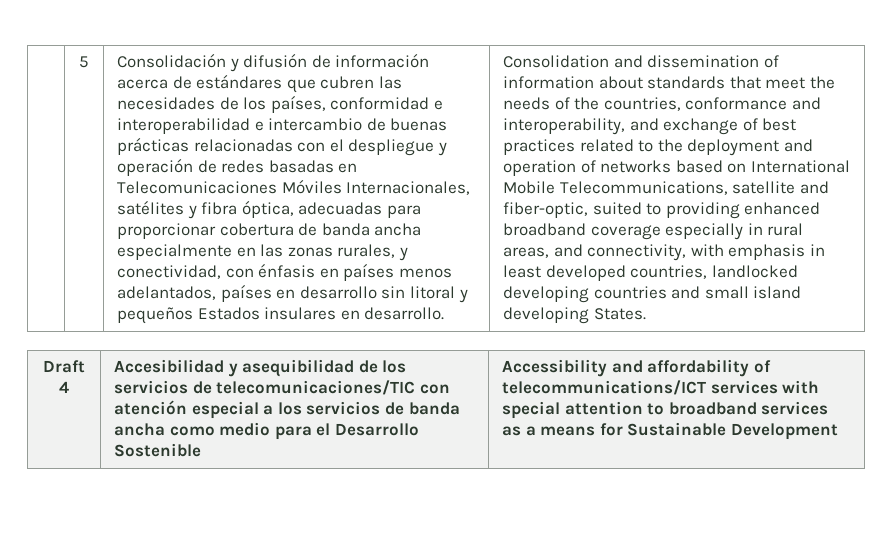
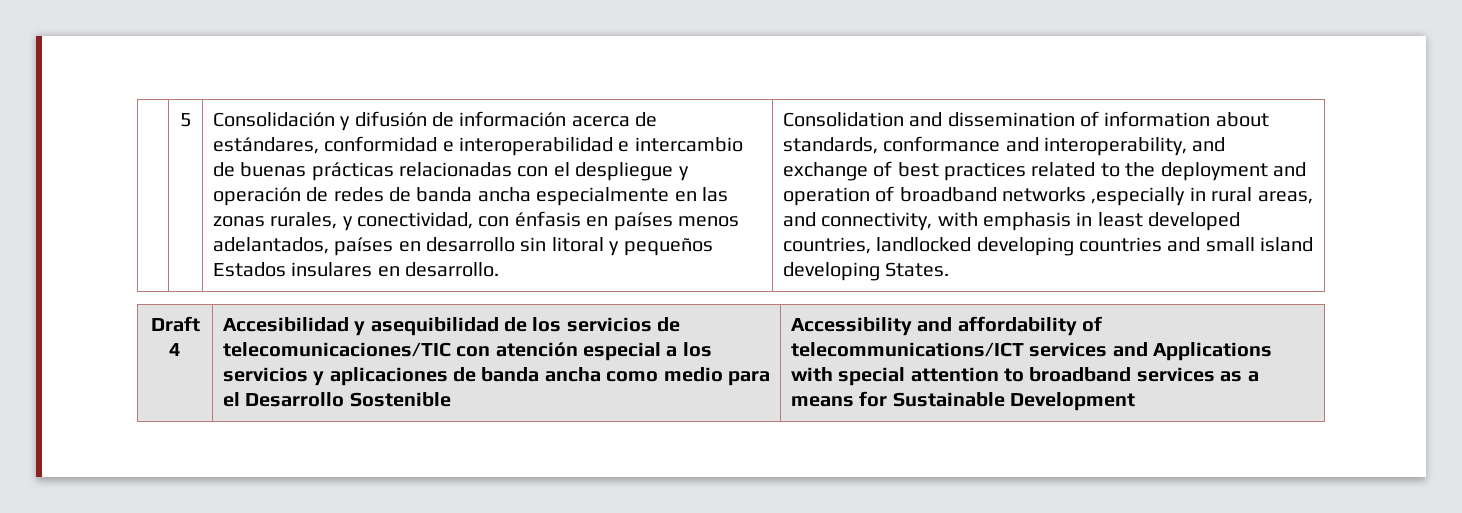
[196,74,403,93] [117,95,326,113] estándares que cubren las necesidades de los países, -> [212,137,319,154] estándares,
[268,160,358,173] [117,179,471,195] [117,200,422,219] [117,223,294,239] basadas en Telecomunicaciones Móviles Internacionales, satélites y fibra óptica, adecuadas para proporcionar cobertura -> (384, 194) none
[647,76,836,89] [503,97,681,111] standards that meet the needs of the countries, -> [782,137,878,154] standards,
[600,160,851,173] [503,181,829,195] [503,202,821,219] [503,223,744,240] networks based on International Mobile Telecommunications, satellite and fiber-optic, suited to providing enhanced broadband coverage especially -> [899,187,1186,206] broadband networks ,especially
(381, 408) none -> [313,367,448,386] y aplicaciones
(778, 387) none -> [1112,342,1272,361] and Applications

